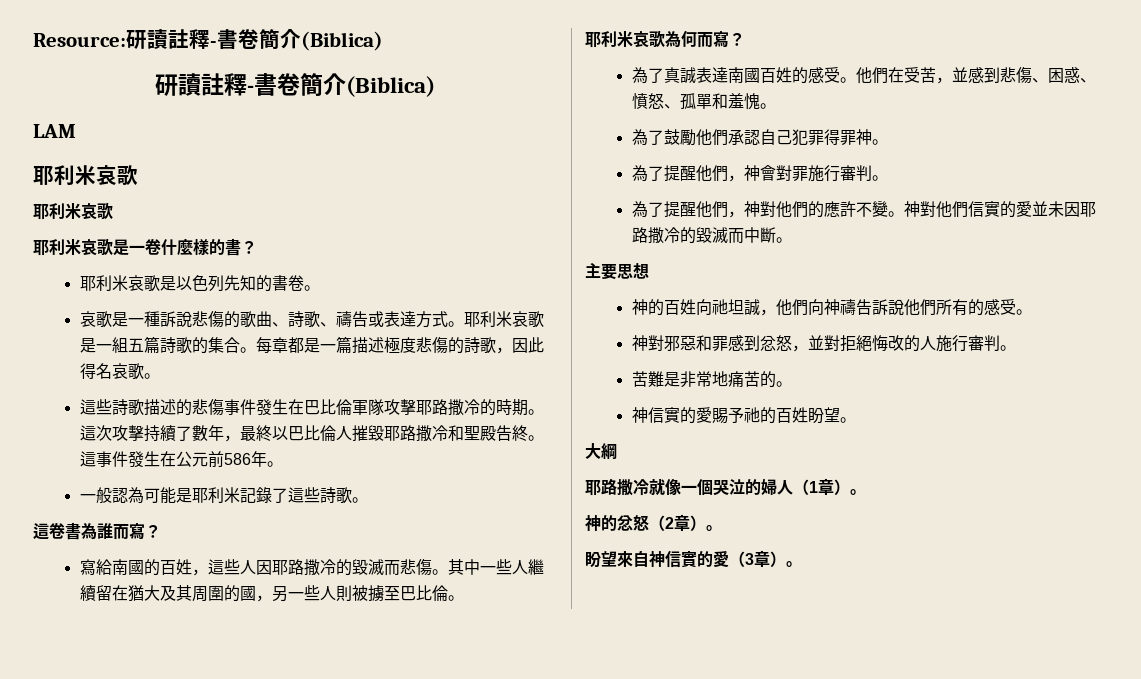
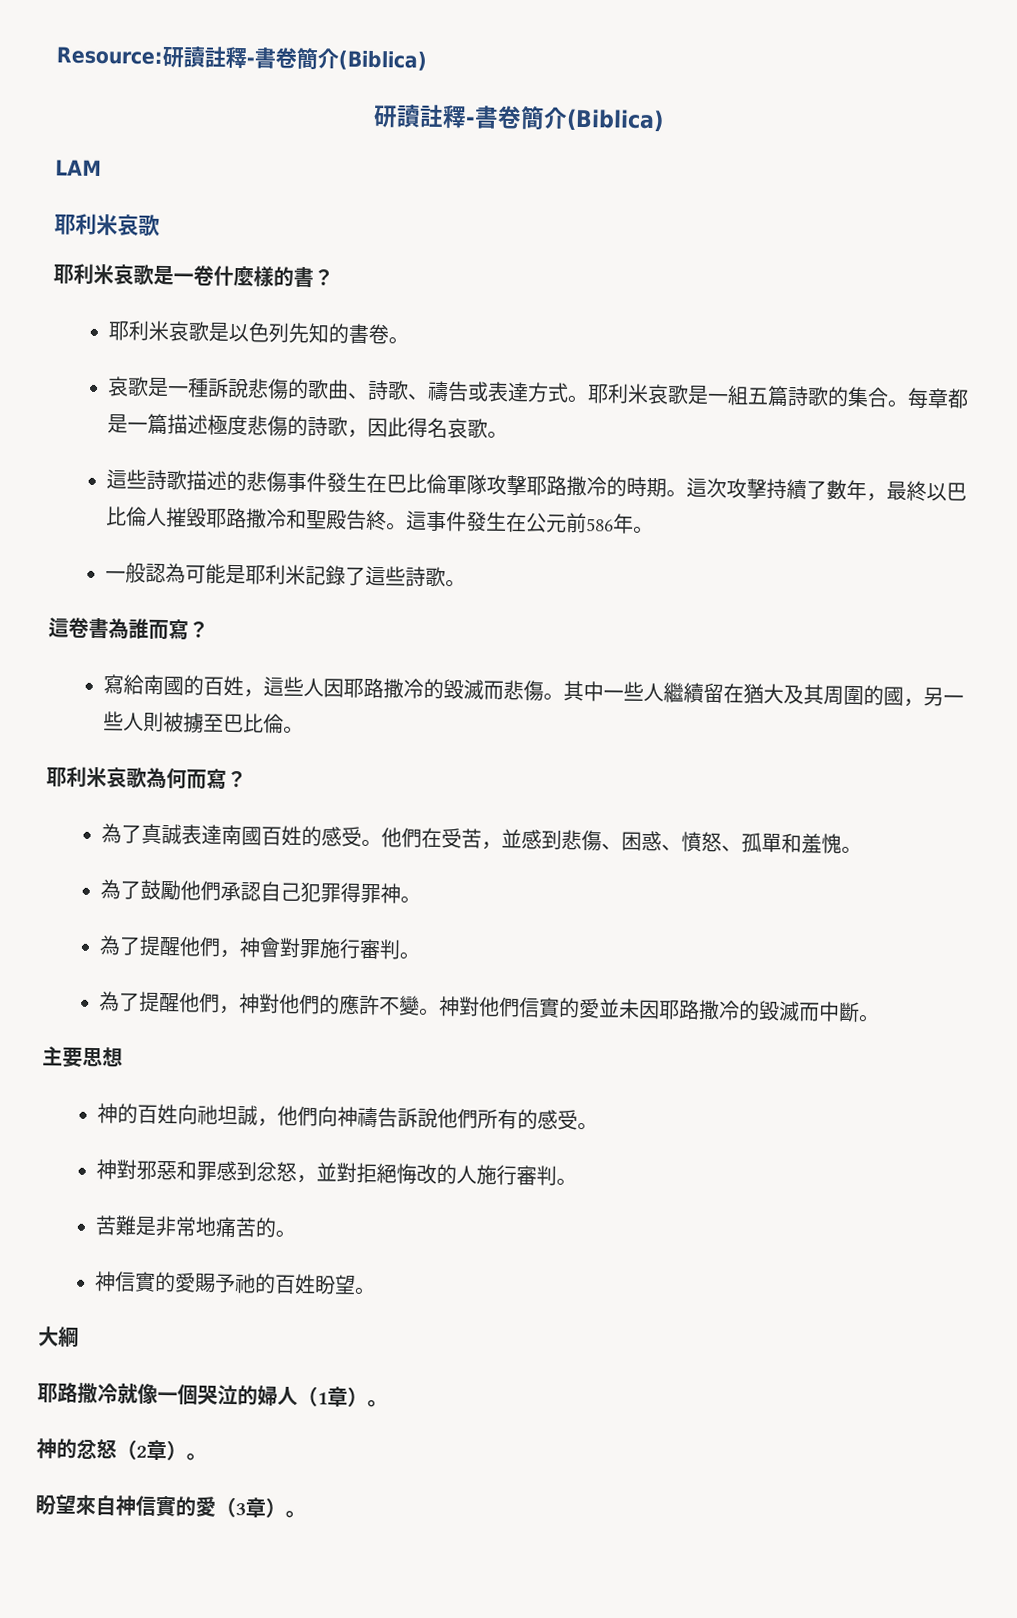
[33,238,113,256] // 耶利米哀歌 -> (154, 274) none

